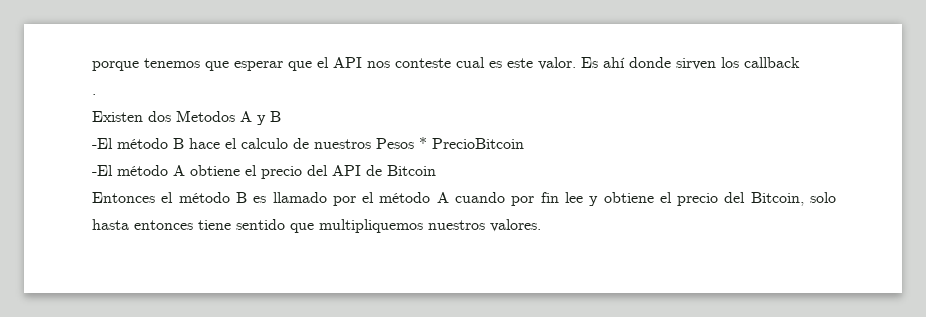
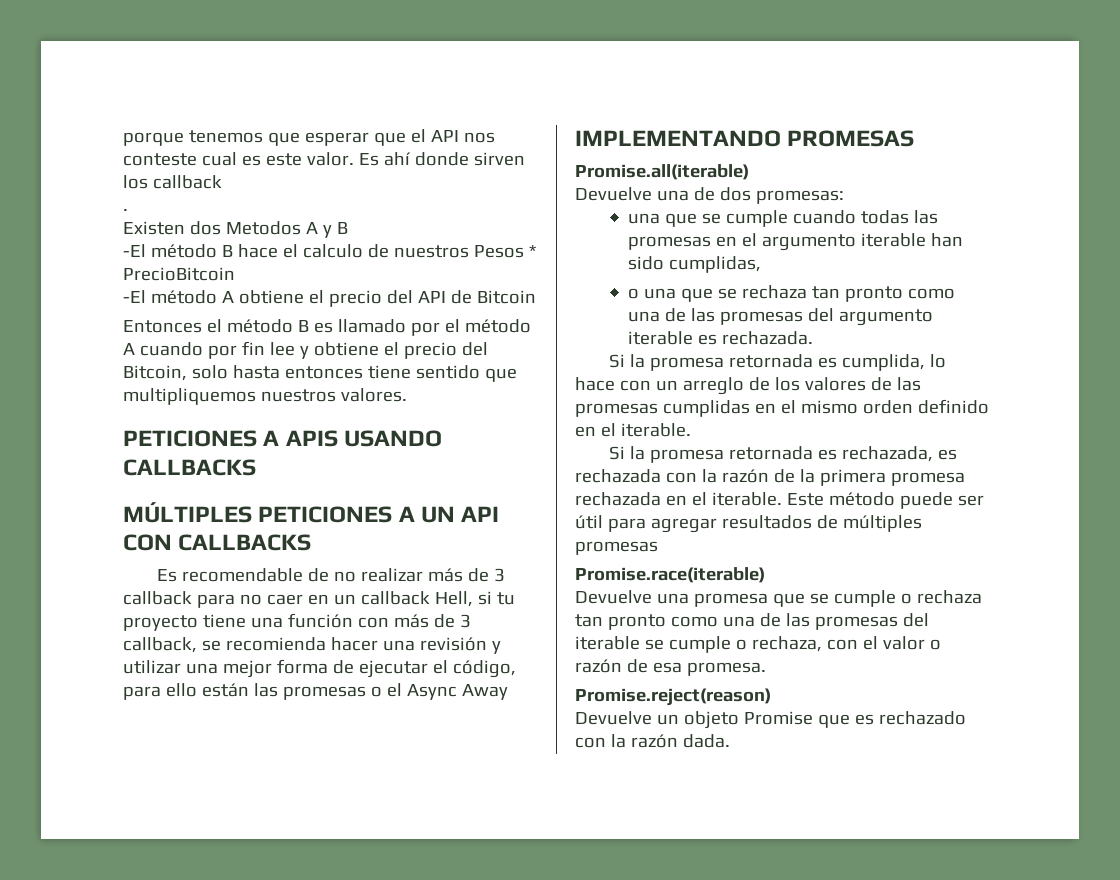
(541, 225) none -> [123,430,443,447] [123,459,256,476] [123,502,500,523] [123,534,312,551] [156,568,505,582] [123,591,515,608] [123,613,471,631] [123,637,501,654] [123,659,516,678] [123,683,508,700] [575,130,915,147] [575,164,749,180] [575,187,844,204] [628,210,939,227] [628,233,964,251] [628,256,762,273] [628,285,956,302] [628,308,934,326] [628,331,814,345] [608,354,946,371] [575,377,921,395] [575,399,989,417] [575,423,691,437] [608,446,957,463] [575,469,965,486] [575,492,984,509] [575,515,922,533] [575,541,658,555] [575,567,765,583] [575,590,982,607] [575,613,929,630] [575,636,941,653] [575,659,766,676] [575,688,771,706] [575,711,966,729] [575,734,730,748] // PETICIONES A APIS USANDO CALLBACKS // MÚLTIPLES PETICIONES A UN API CON CALLBACKS // Es recomendable de no realizar más de 3 callback para no caer en un callback Hell, si tu proyecto tiene una función con más de 3 callback, se recomienda hacer una revisión y utilizar una mejor forma de ejecutar el código, para ello están las promesas o el Async Away // IMPLEMENTANDO PROMESAS // Promise.all(iterable) // Devuelve una de dos promesas: // una que se cumple cuando todas las promesas en el argumento iterable han sido cumplidas, // o una que se rechaza tan pronto como una de las promesas del argumento iterable es rechazada. // Si la promesa retornada es cumplida, lo hace con un arreglo de los valores de las promesas cumplidas en el mismo orden definido en el iterable. // Si la promesa retornada es rechazada, es rechazada con la razón de la primera promesa rechazada en el iterable. Este método puede ser útil para agregar resultados de múltiples promesas // Promise.race(iterable) // Devuelve una promesa que se cumple o rechaza tan pronto como una de las promesas del iterable se cumple o rechaza, con el valor o razón de esa promesa. // Promise.reject(reason) // Devuelve un objeto Promise que es rechazado con la razón dada.

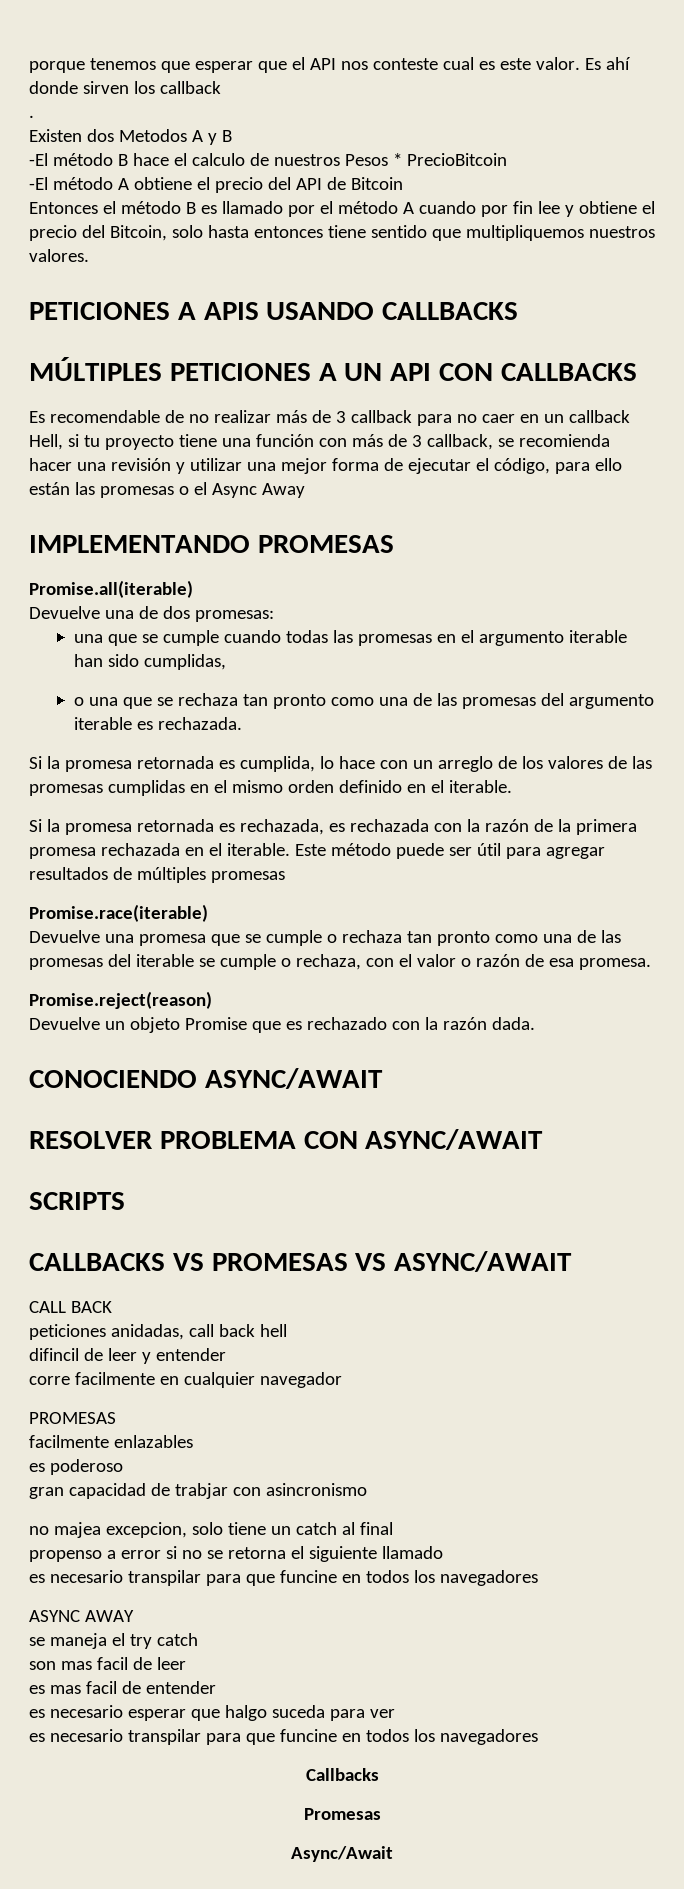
(730, 741) none -> [29,1068,383,1089] [29,1129,544,1150] [29,1192,125,1210] [29,1251,573,1272] [29,1301,112,1313] [29,1324,287,1340] [29,1348,226,1364] [29,1372,342,1388] [29,1412,116,1424] [29,1435,193,1448] [29,1459,123,1475] [29,1483,367,1499] [29,1522,393,1538] [29,1546,443,1562] [29,1570,538,1586] [29,1610,134,1622] [29,1633,198,1649] [29,1657,186,1670] [29,1681,216,1694] [29,1705,395,1721] [29,1729,538,1745] [305,1768,379,1781] [303,1808,381,1820] [291,1846,393,1862] // CONOCIENDO ASYNC/AWAIT // RESOLVER PROBLEMA CON ASYNC/AWAIT // SCRIPTS // CALLBACKS VS PROMESAS VS ASYNC/AWAIT // CALL BACK // peticiones anidadas, call back hell // difincil de leer y entender // corre facilmente en cualquier navegador // PROMESAS // facilmente enlazables // es poderoso // gran capacidad de trabjar con asincronismo // no majea excepcion, solo tiene un catch al final // propenso a error si no se retorna el siguiente llamado // es necesario transpilar para que funcine en todos los navegadores // ASYNC AWAY // se maneja el try catch // son mas facil de leer // es mas facil de entender // es necesario esperar que halgo suceda para ver // es necesario transpilar para que funcine en todos los navegadores // Callbacks // Promesas // Async/Await

